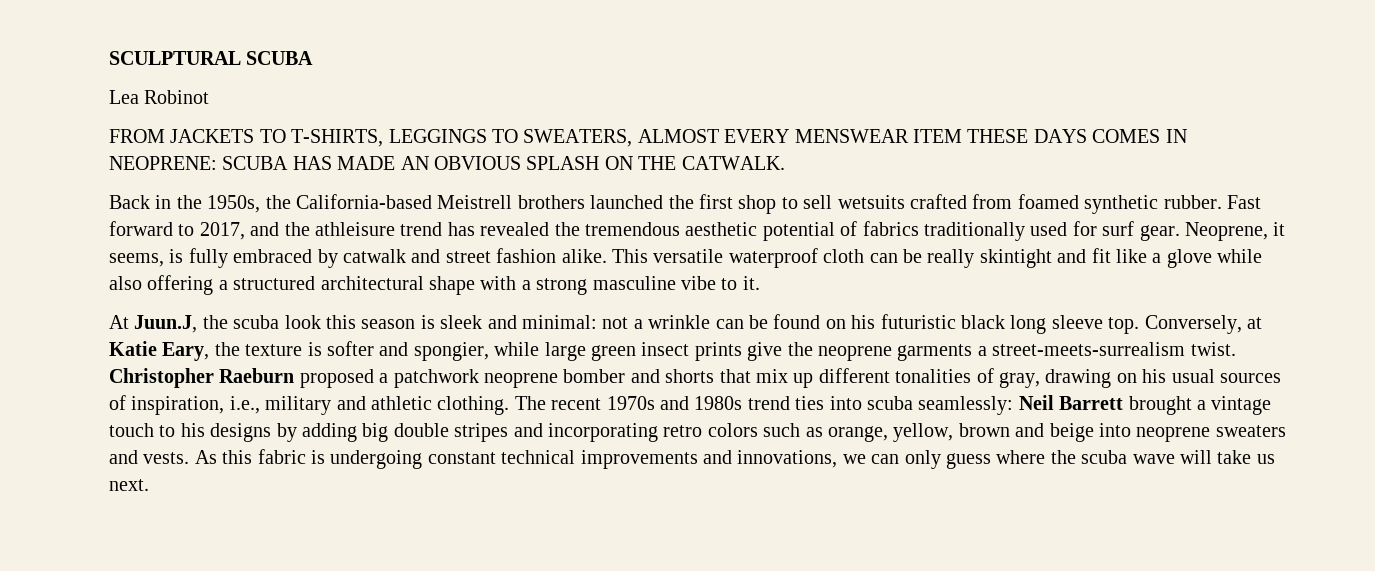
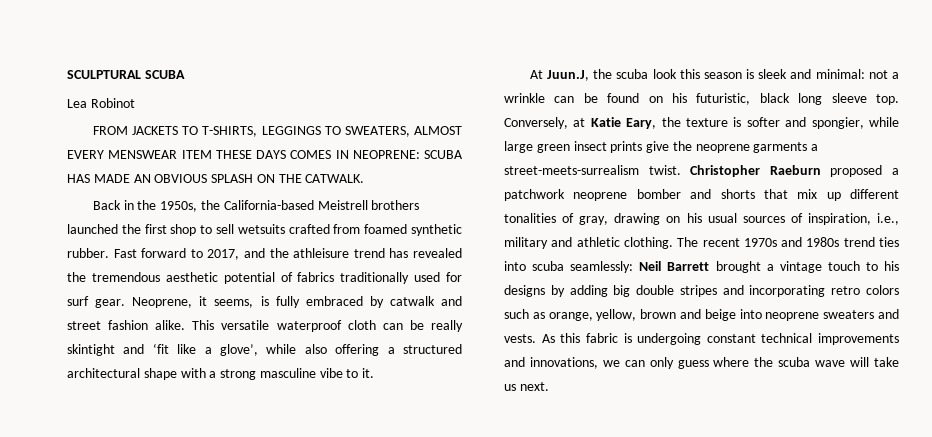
[1091,248,1111,263] fit -> [152,343,169,354] ‘fit
[1166,249,1212,268] glove -> [220,344,258,356] glove’,
[880,314,956,329] futuristic -> [696,93,751,105] futuristic,

